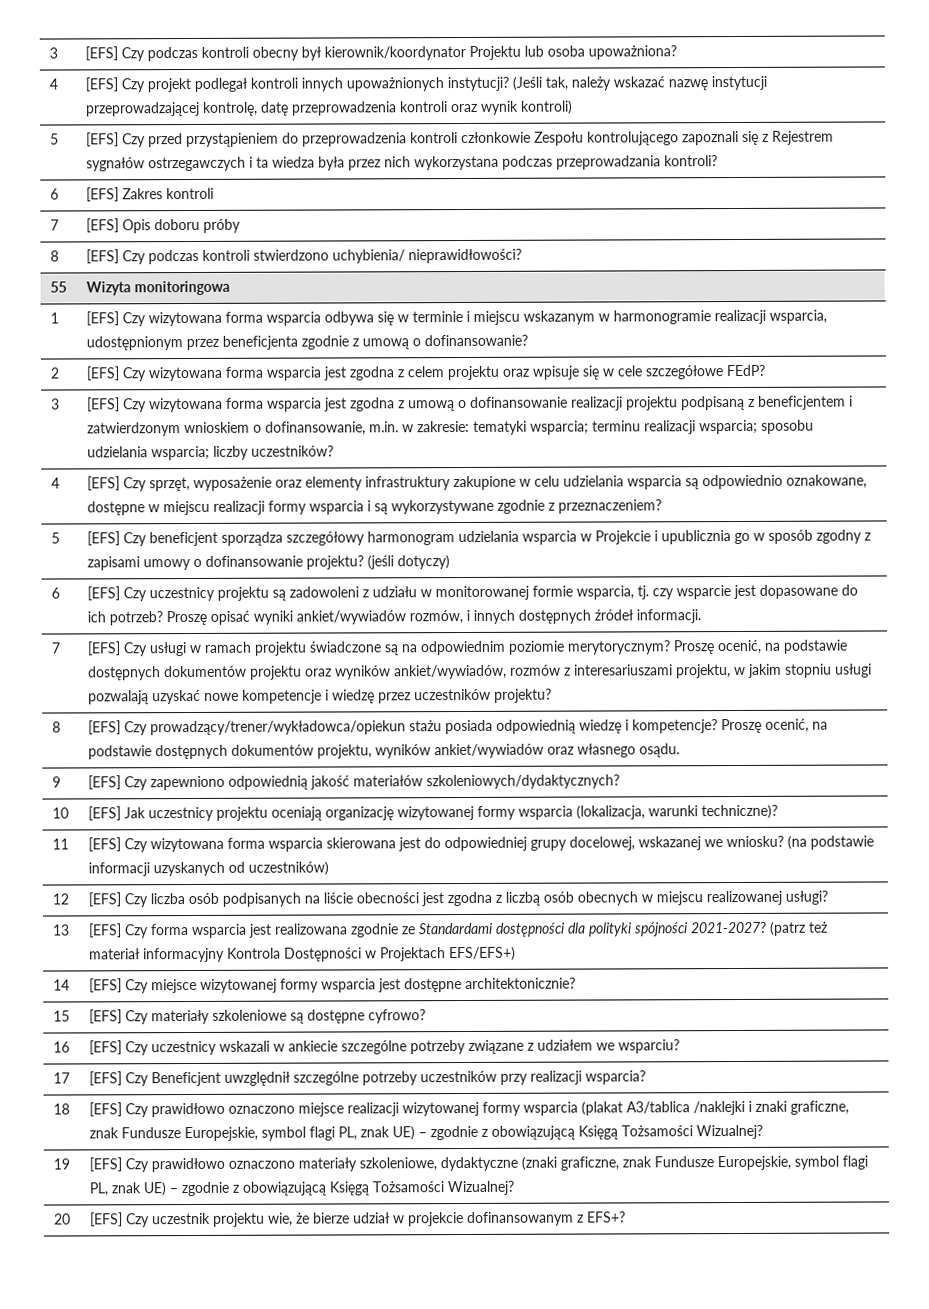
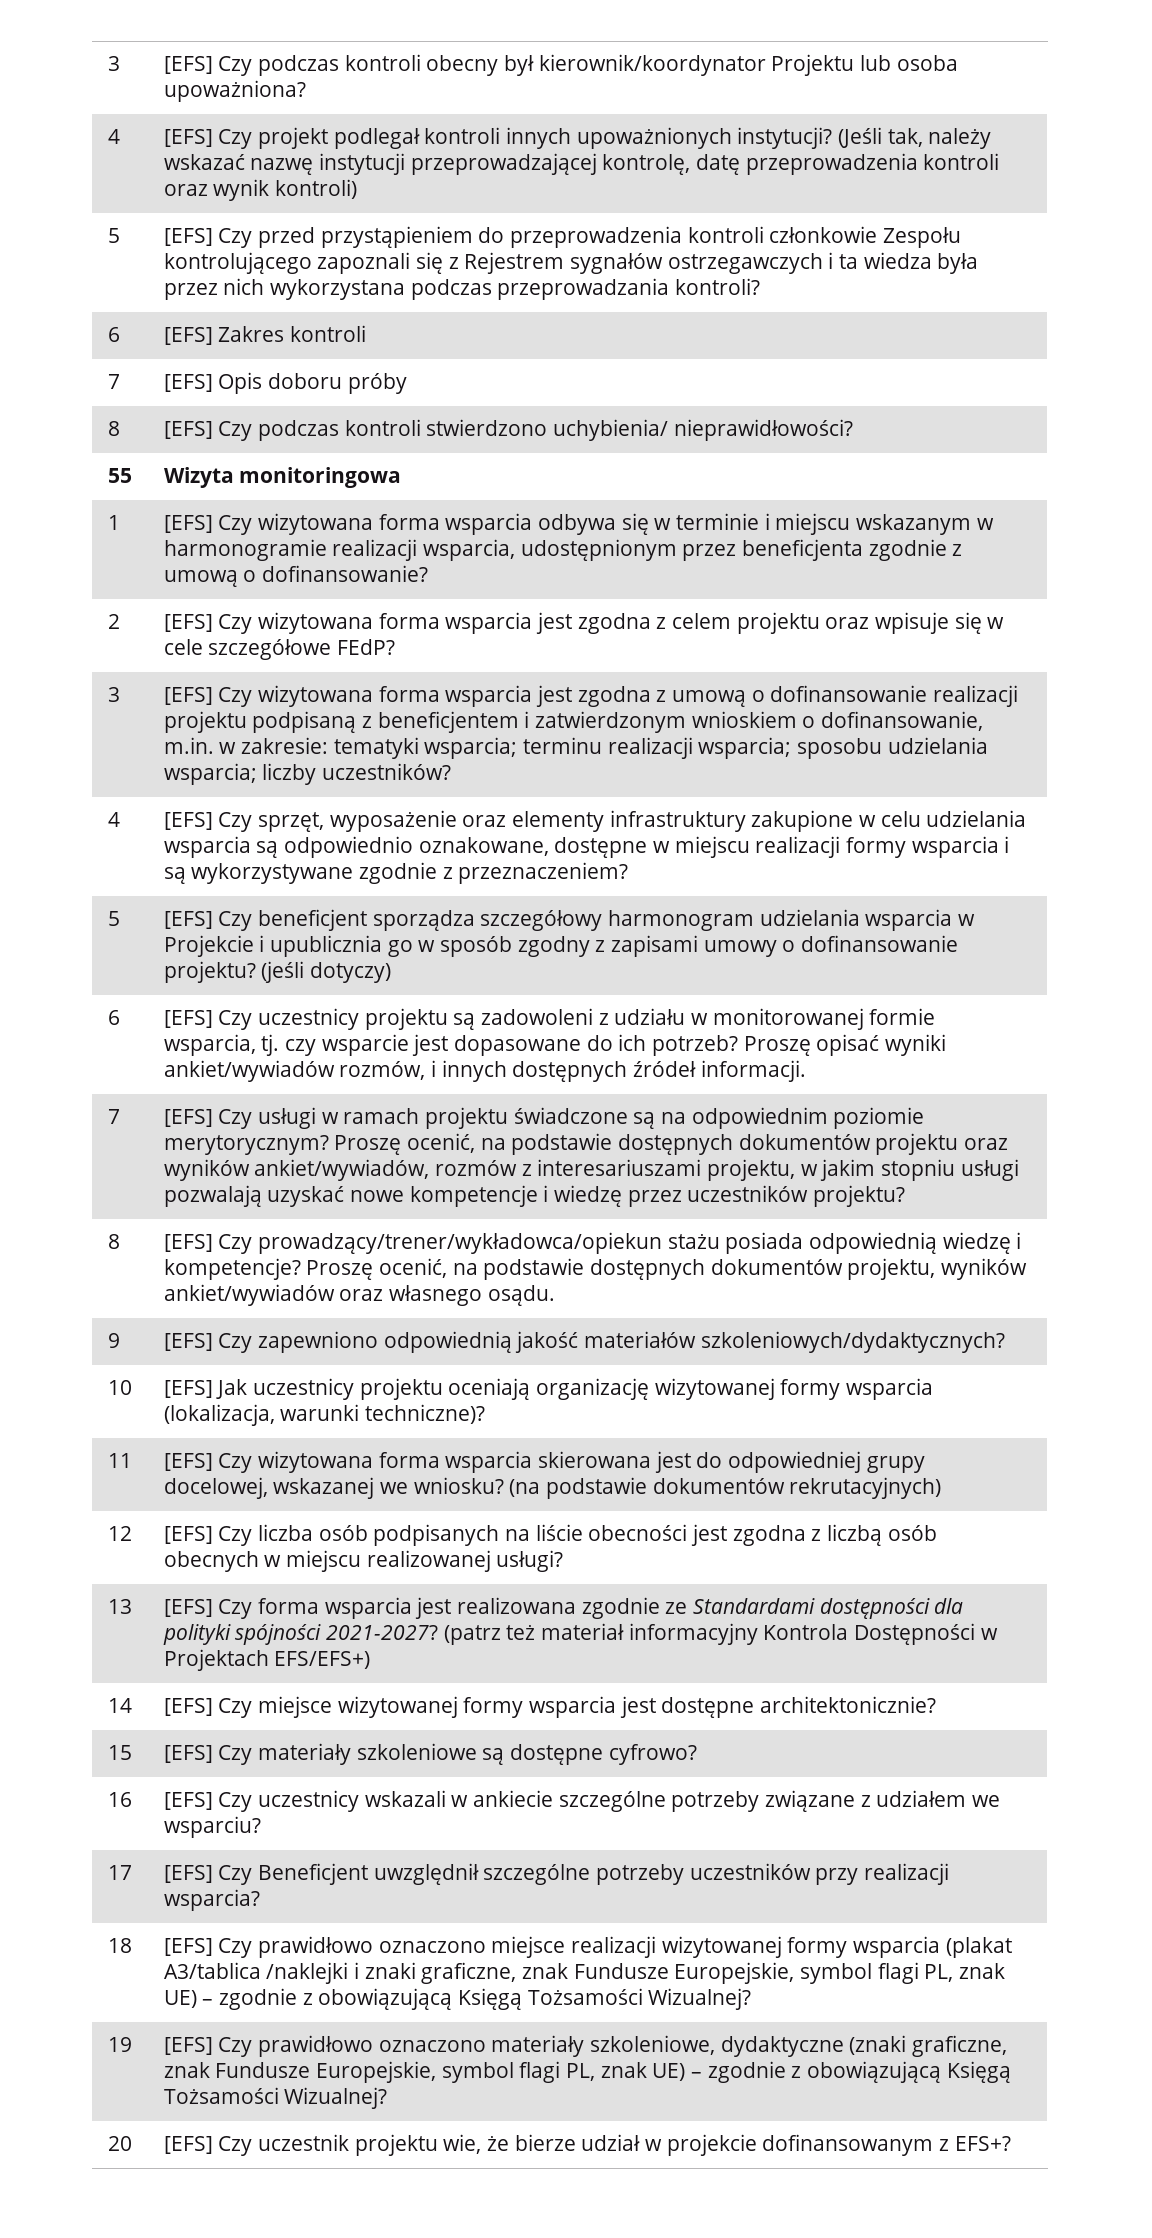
[87,861,329,877] informacji uzyskanych od uczestników) -> [652,1477,942,1499] dokumentów rekrutacyjnych)

